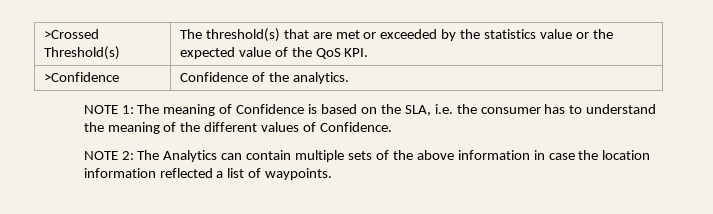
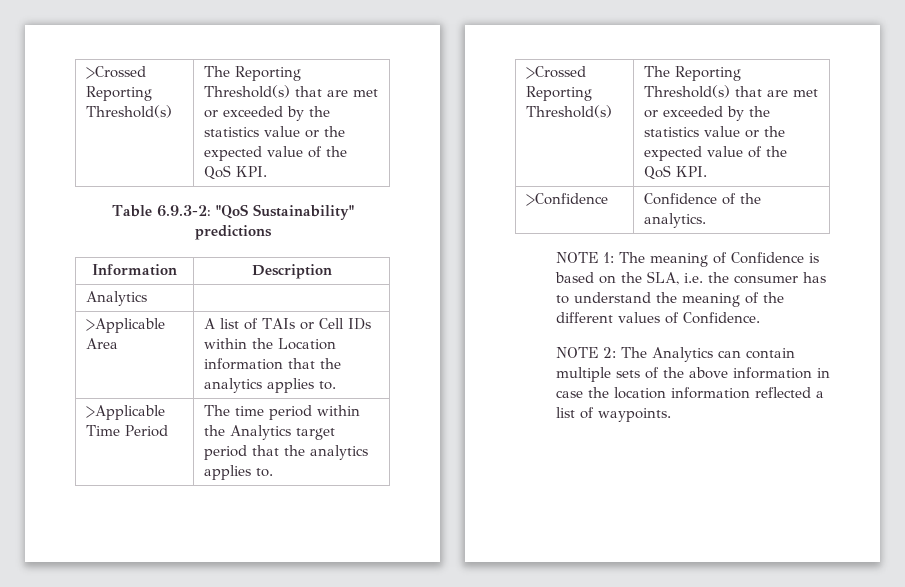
[43,29,99,39] [43,46,120,60] [179,28,280,42] >Crossed Threshold(s) | The threshold(s) -> [86,66,147,79] [86,86,153,101] [86,105,173,118] [204,66,302,81] [204,85,379,98] [204,106,331,121] [204,126,346,138] [204,146,348,161] [204,165,268,180] [111,204,354,220] [194,225,272,240] [92,264,177,276] [251,264,332,279] [86,291,148,306] [86,318,166,333] [86,338,119,349] [204,318,372,330] [204,338,337,350] [204,358,342,370] [204,378,337,393] [86,405,166,420] [86,425,169,437] [204,405,361,420] [204,425,336,440] [204,445,369,460] [204,465,274,480] [526,66,587,79] [526,86,593,101] [526,105,613,118] [644,66,742,81] [644,85,731,98] >Crossed Reporting Threshold(s) | The Reporting Threshold(s) that are met or exceeded by the statistics value or the expected value of the QoS KPI. // Table 6.9.3-2: "QoS Sustainability" predictions // Information | Description // Analytics | // >Applicable Area | A list of TAIs or Cell IDs within the Location information that the analytics applies to. // >Applicable Time Period | The time period within the Analytics target period that the analytics applies to. // >Crossed Reporting Threshold(s) | The Reporting Threshold(s)

